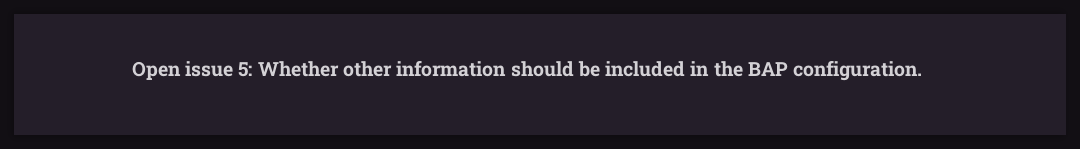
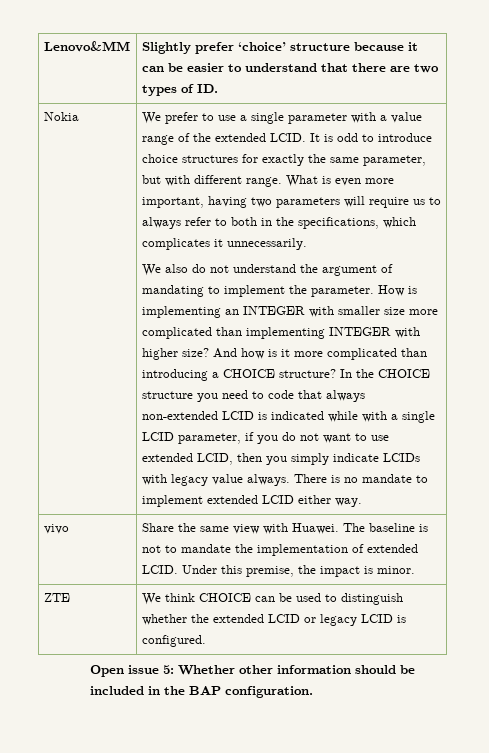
(131, 70) none -> [43,41,130,52] [141,42,418,54] [141,63,439,73] [141,84,218,96] [43,112,79,121] [141,112,422,124] [141,133,432,145] [141,154,426,166] [141,175,394,187] [141,196,441,208] [141,217,416,229] [141,238,307,250] [141,264,393,276] [141,285,417,297] [141,306,438,318] [141,327,420,339] [141,348,427,360] [141,369,430,381] [141,390,365,402] [141,411,435,423] [141,432,389,444] [141,453,420,465] [141,474,428,486] [141,495,362,507] [43,524,69,534] [141,523,428,534] [141,544,418,556] [141,565,415,577] [43,593,70,602] [141,593,403,605] [141,614,406,626] [141,635,206,647] Lenovo&MM | Slightly prefer ‘choice’ structure because it can be easier to understand that there are two types of ID. // Nokia | We prefer to use a single parameter with a value range of the extended LCID. It is odd to introduce choice structures for exactly the same parameter, but with different range. What is even more important, having two parameters will require us to always refer to both in the specifications, which complicates it unnecessarily. // We also do not understand the argument of mandating to implement the parameter. How is implementing an INTEGER with smaller size more complicated than implementing INTEGER with higher size? And how is it more complicated than introducing a CHOICE structure? In the CHOICE structure you need to code that always non-extended LCID is indicated while with a single LCID parameter, if you do not want to use extended LCID, then you simply indicate LCIDs with legacy value always. There is no mandate to implement extended LCID either way. // vivo | Share the same view with Huawei. The baseline is not to mandate the implementation of extended LCID. Under this premise, the impact is minor. // ZTE | We think CHOICE can be used to distinguish whether the extended LCID or legacy LCID is configured. //

